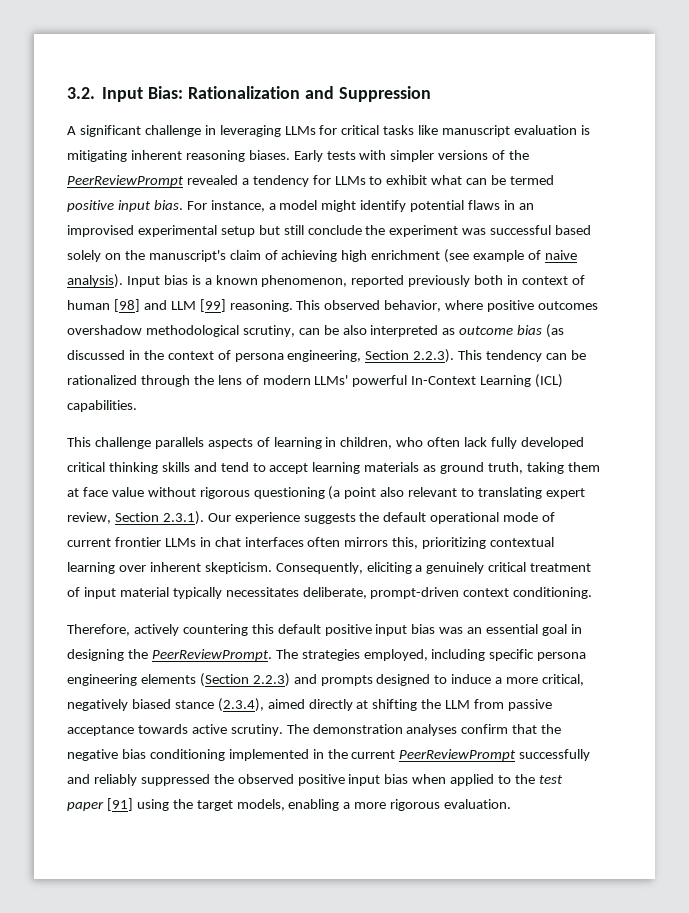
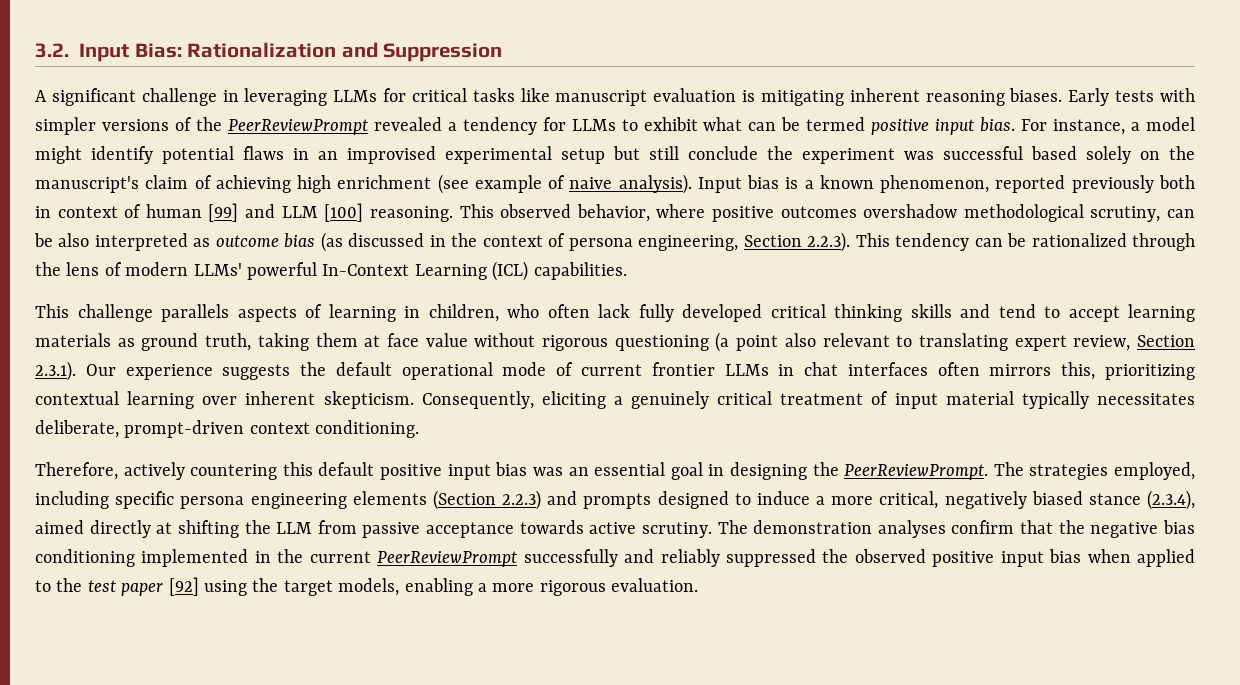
[113,299,140,312] [98] -> [208,203,239,222] [99]
[199,299,226,312] [99] -> [324,203,364,222] [100]
[106,798,133,811] [91] -> [168,577,199,596] [92]

